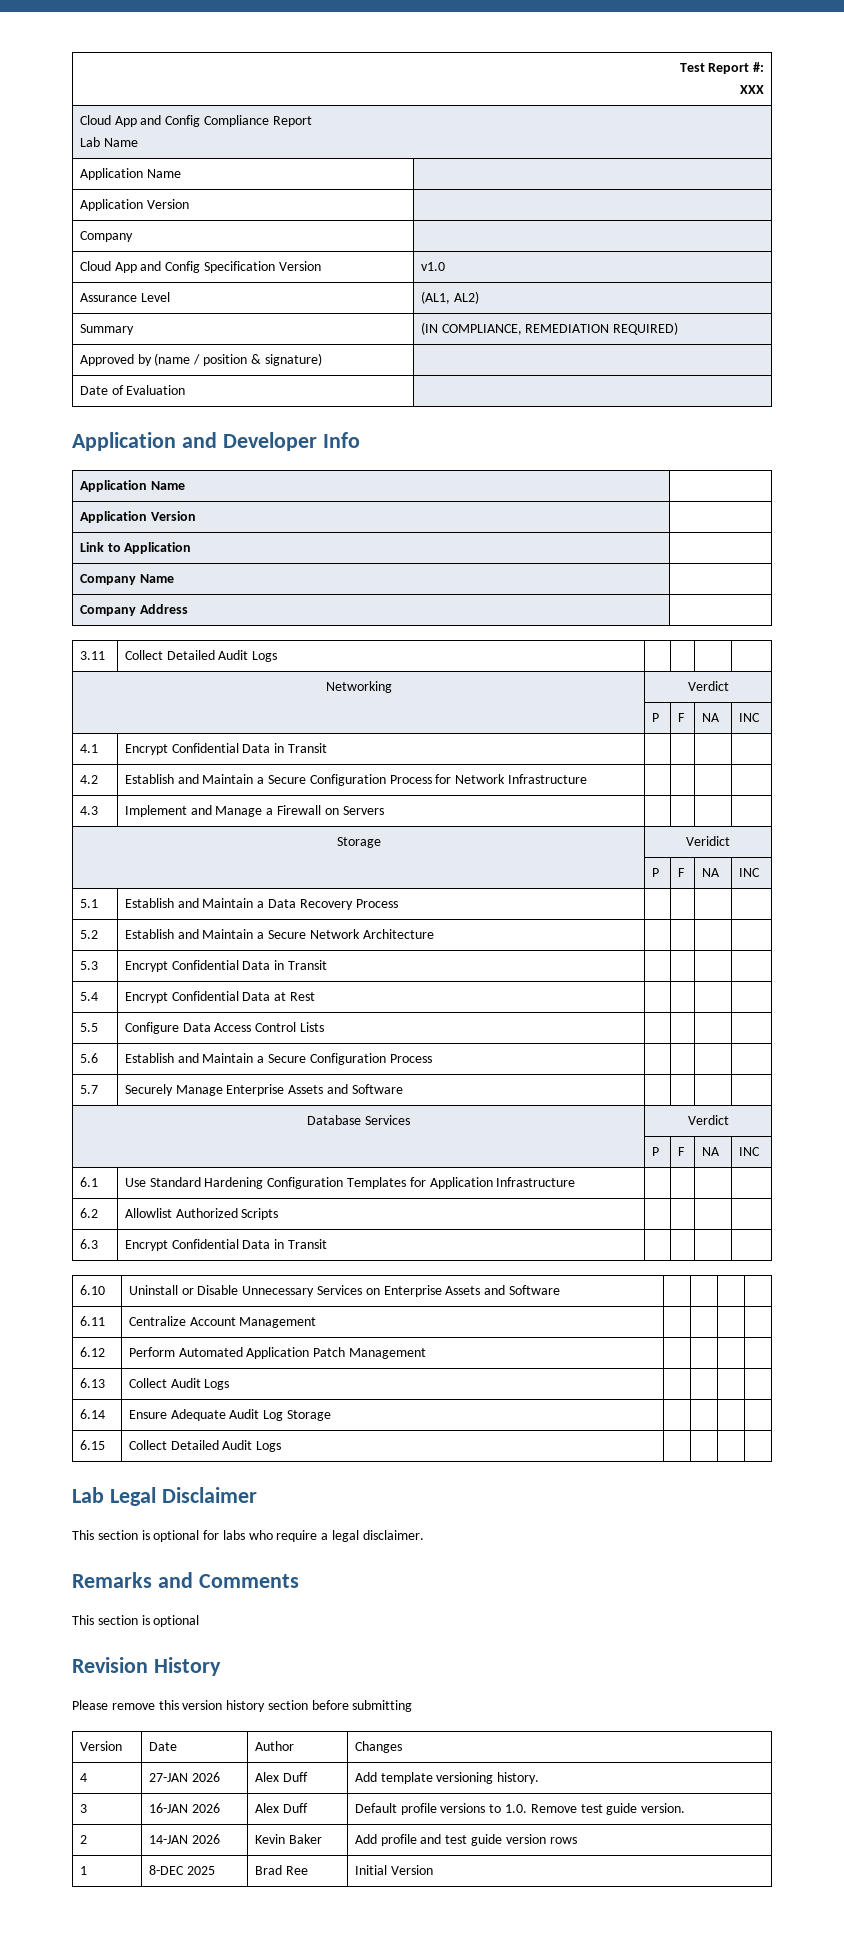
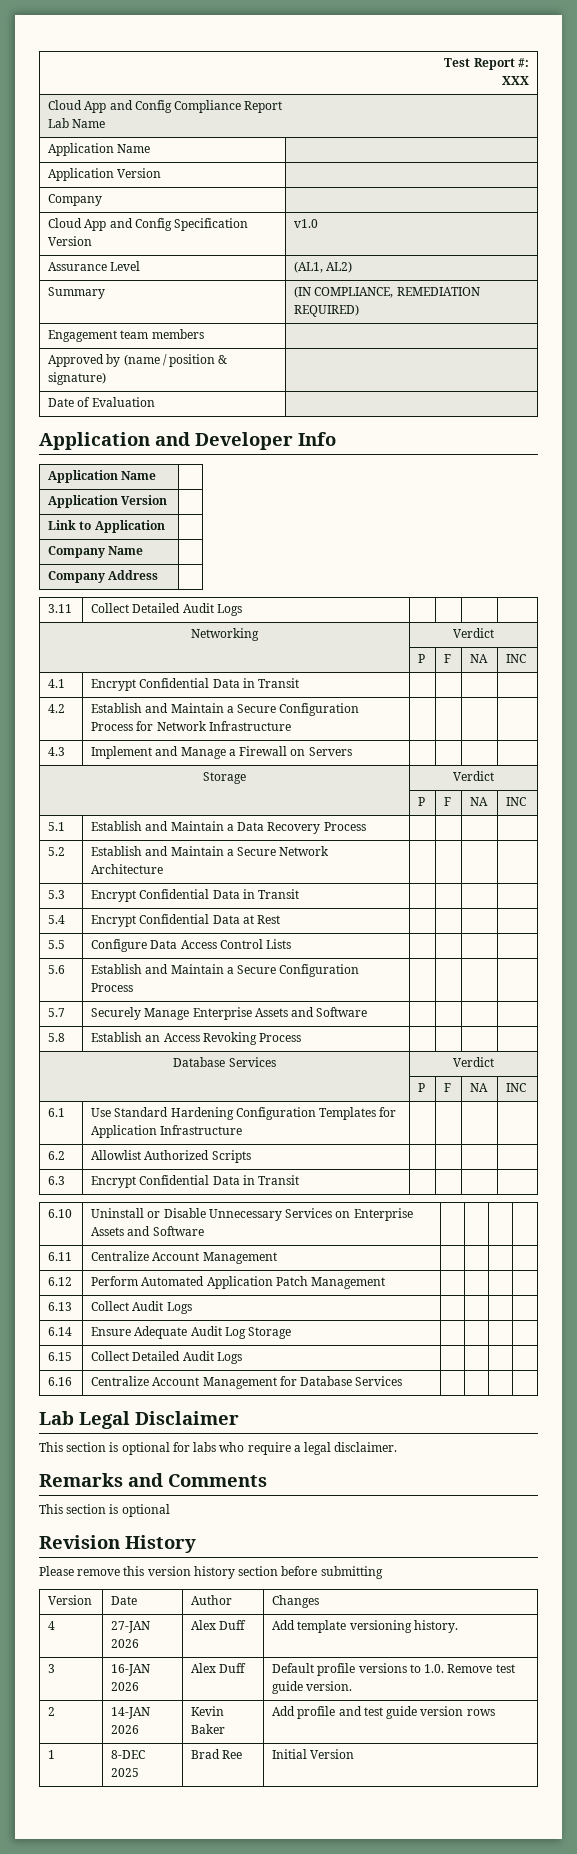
(679, 328) none -> [48,329,204,342] // Engagement team members |
[686,836,730,846] Veridict -> [453,771,494,781] Verdict
(403, 1089) none -> [48,1033,66,1042] [91,1032,302,1045] // 5.8 | Establish an Access Revoking Process | | | |
(282, 1446) none -> [48,1377,73,1386] [91,1376,403,1389] // 6.16 | Centralize Account Management for Database Services | | | |

